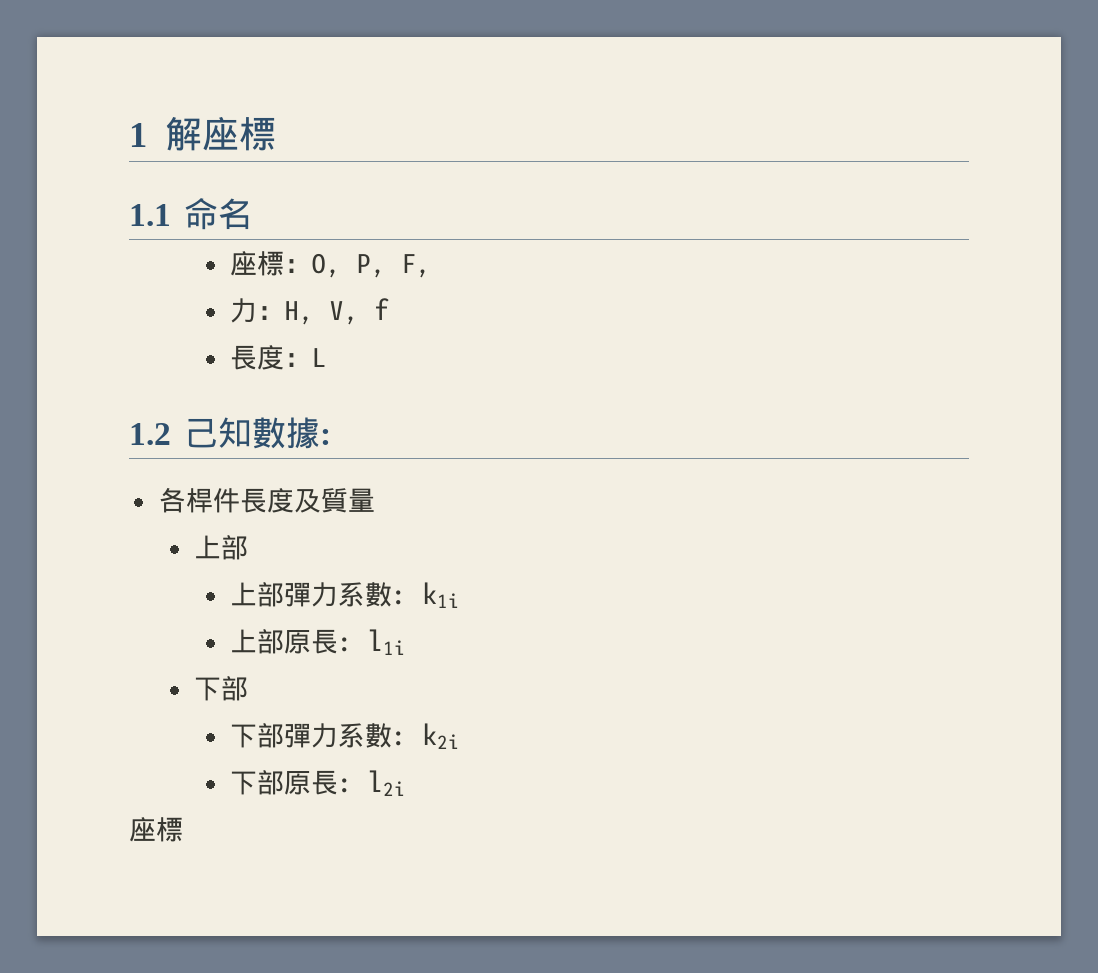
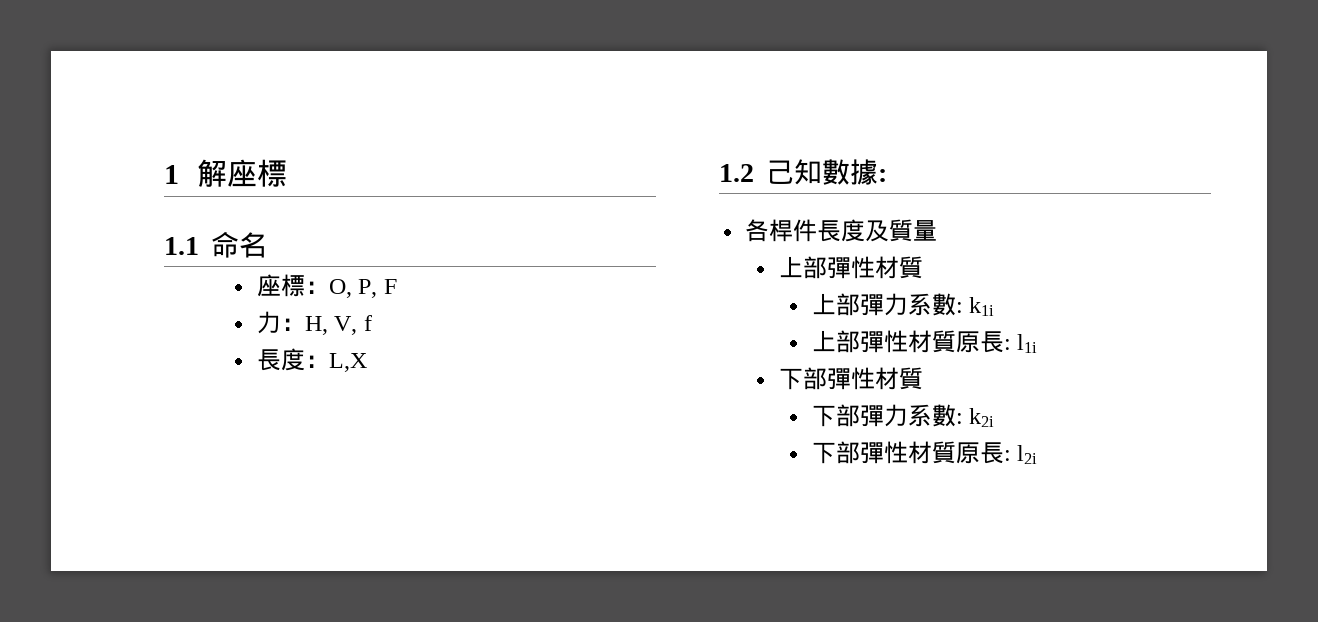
[401,254,432,278] F, -> [383,279,397,294] F
[311,348,327,367] L -> [328,353,367,372] L,X
(249, 547) none -> [826,256,923,279] 彈性材質
(285, 641) none -> [859,330,956,353] 彈性材質
(249, 688) none -> [826,367,923,390] 彈性材質
(285, 782) none -> [859,441,956,464] 彈性材質
[129,817,183,842] // 座標 -> (1038, 454) none

